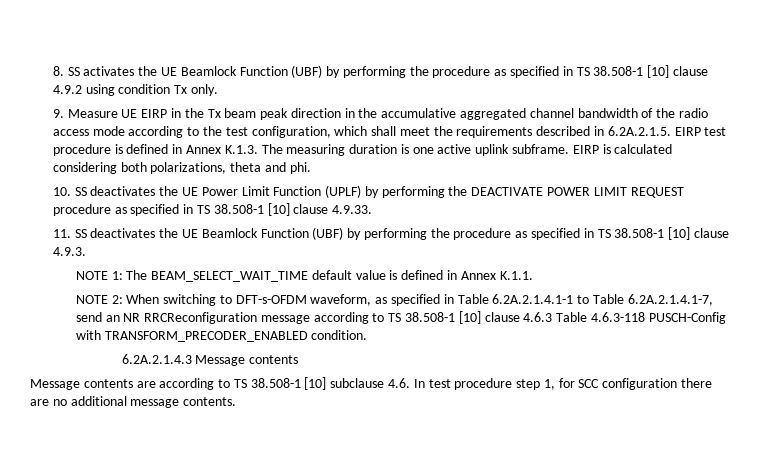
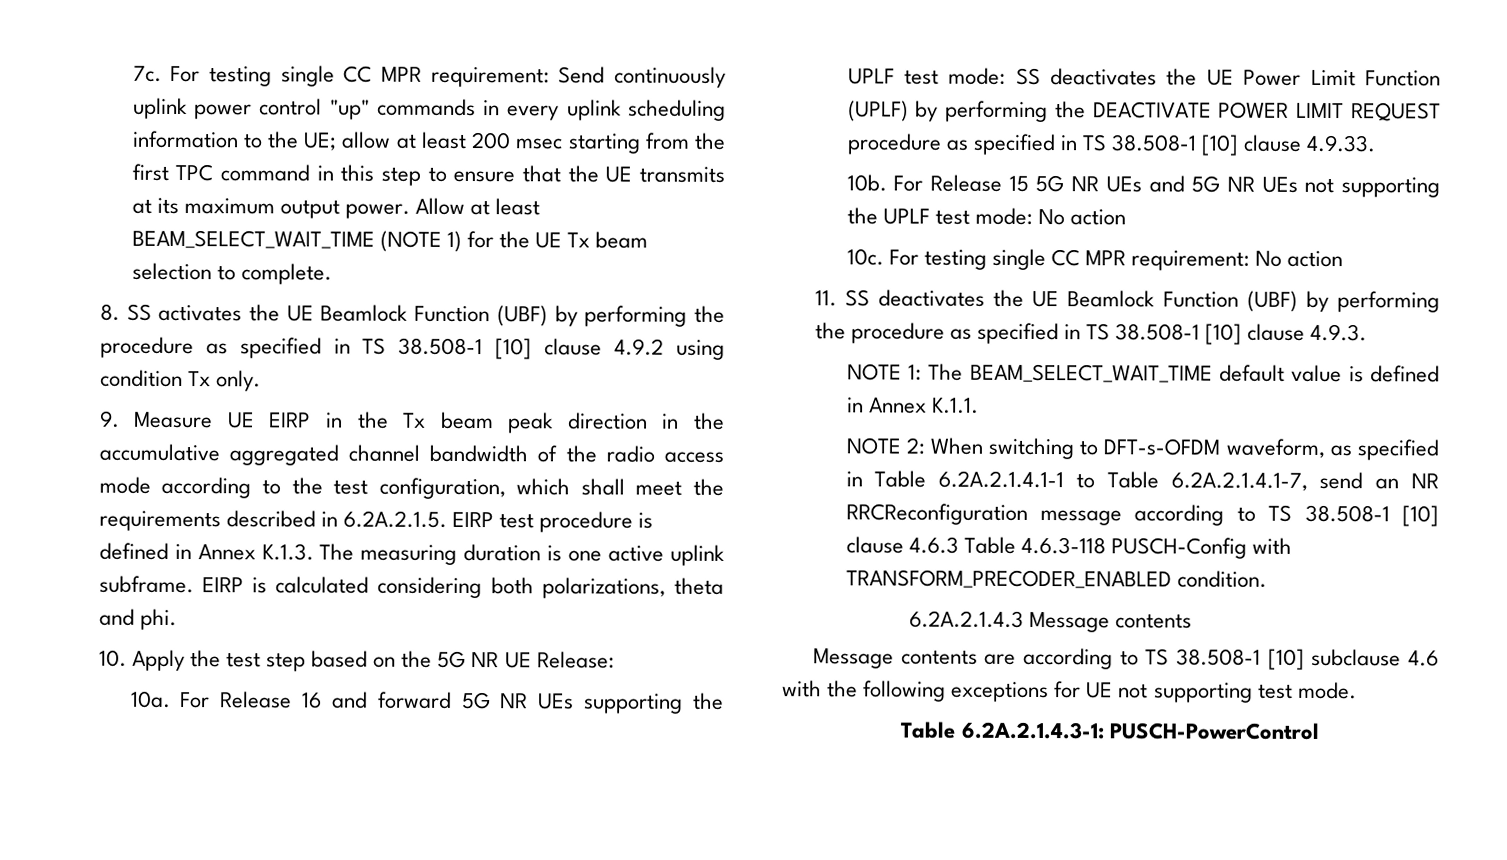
(52, 71) none -> [132,65,726,88] [132,97,726,121] [131,130,726,154] [131,163,725,186] [131,197,541,219] [131,229,649,252] [131,262,332,285] 7c. For testing single CC MPR requirement: Send continuously uplink power control "up" commands in every uplink scheduling information to the UE; allow at least 200 msec starting from the first TPC command in this step to ensure that the UE transmits at its maximum output power. Allow at least BEAM_SELECT_WAIT_TIME (NOTE 1) for the UE Tx beam selection to complete. //
(71, 191) none -> [131,649,615,672] [130,690,724,714] [847,67,1007,85] Apply the test step based on the 5G NR UE Release: // 10a. For Release 16 and forward 5G NR UEs supporting the UPLF test mode:
(373, 209) none -> [846,174,1440,198] [846,207,1126,226] [846,248,1344,271] // 10b. For Release 15 5G NR UEs and 5G NR UEs not supporting the UPLF test mode: No action // 10c. For testing single CC MPR requirement: No action
[388,378,713,390] [30,396,237,408] 4.6. In test procedure step 1, for SCC configuration there are no additional message contents. -> [1408,650,1439,667] [782,680,1357,703] [900,721,1319,740] 4.6 with the following exceptions for UE not supporting test mode. // Table 6.2A.2.1.4.3-1: PUSCH-PowerControl

